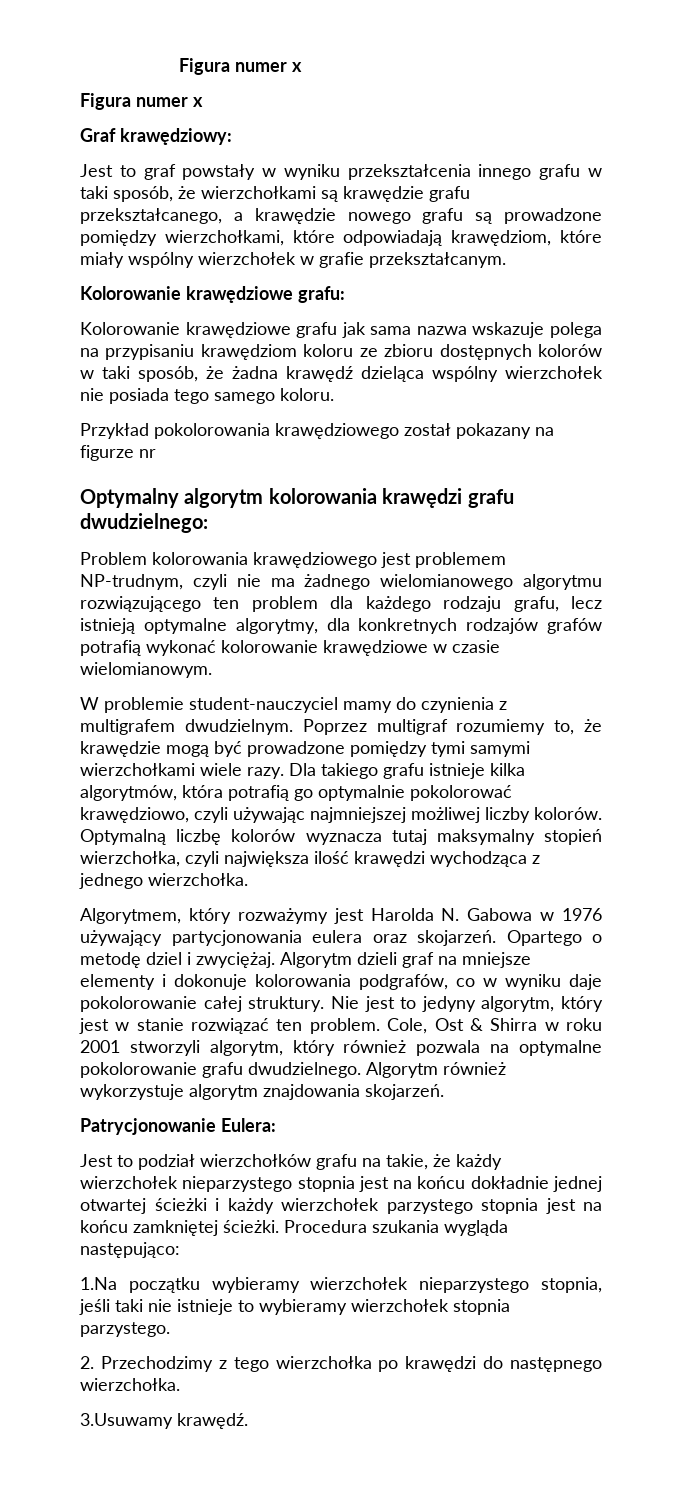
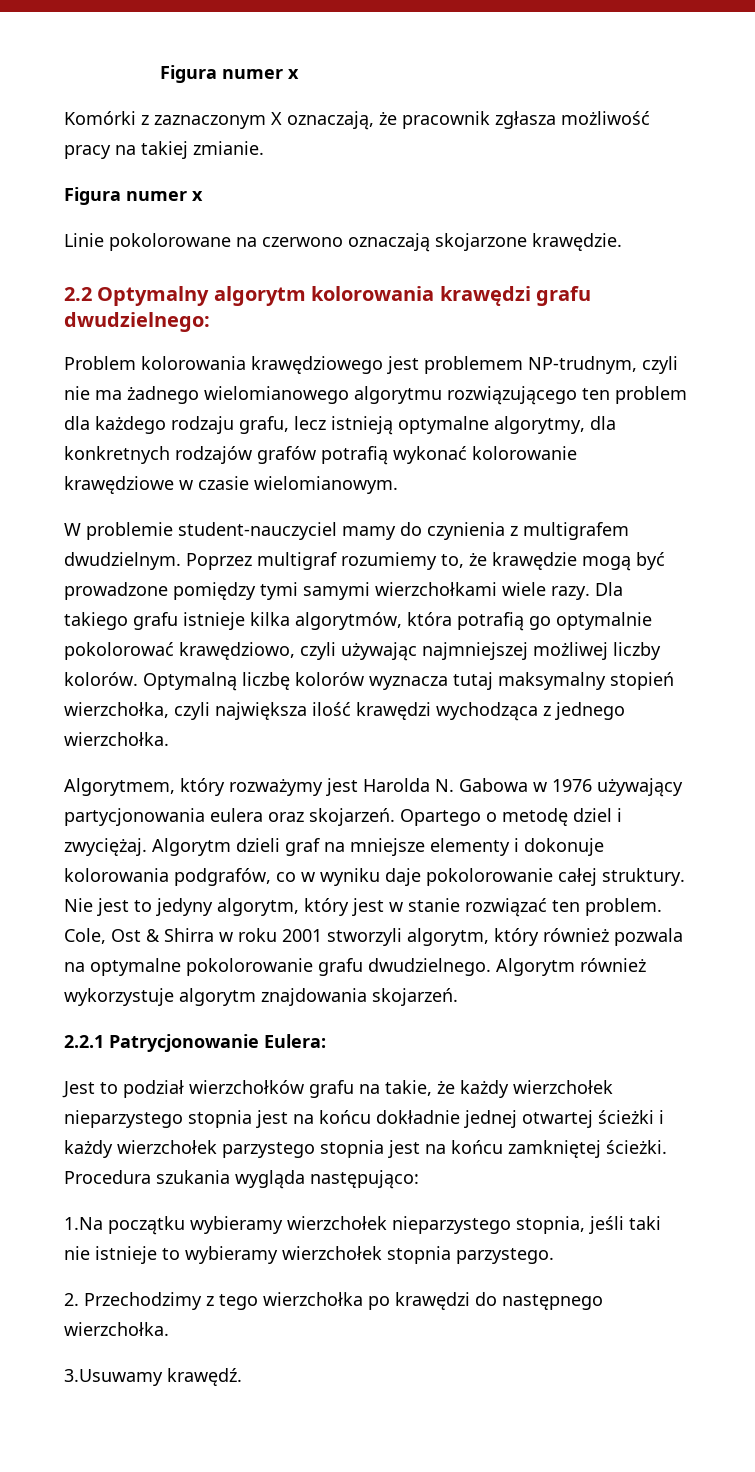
[178,58,302,75] [80,93,203,110] [80,128,232,145] [80,164,602,180] [80,186,470,202] [80,208,602,224] [80,230,602,246] [80,252,506,268] [80,286,345,303] [80,322,602,338] [80,344,602,360] [80,366,603,382] [80,388,334,404] [80,423,554,439] [80,445,156,461] Figura numer x // Figura numer x // Graf krawędziowy: // Jest to graf powstały w wyniku przekształcenia innego grafu w taki sposób, że wierzchołkami są krawędzie grafu przekształcanego, a krawędzie nowego grafu są prowadzone pomiędzy wierzchołkami, które odpowiadają krawędziom, które miały wspólny wierzchołek w grafie przekształcanym. // Kolorowanie krawędziowe grafu: // Kolorowanie krawędziowe grafu jak sama nazwa wskazuje polega na przypisaniu krawędziom koloru ze zbioru dostępnych kolorów w taki sposób, że żadna krawędź dzieląca wspólny wierzchołek nie posiada tego samego koloru. // Przykład pokolorowania krawędziowego został pokazany na figurze nr // -> [159,65,299,83] [64,111,650,130] [64,141,264,159] [64,187,203,205] [64,233,622,252] [64,287,92,301] Figura numer x // Komórki z zaznaczonym X oznaczają, że pracownik zgłasza możliwość pracy na takiej zmianie. // Figura numer x // Linie pokolorowane na czerwono oznaczają skojarzone krawędzie. // 2.2
(444, 1092) none -> [64,1035,104,1048] 2.2.1

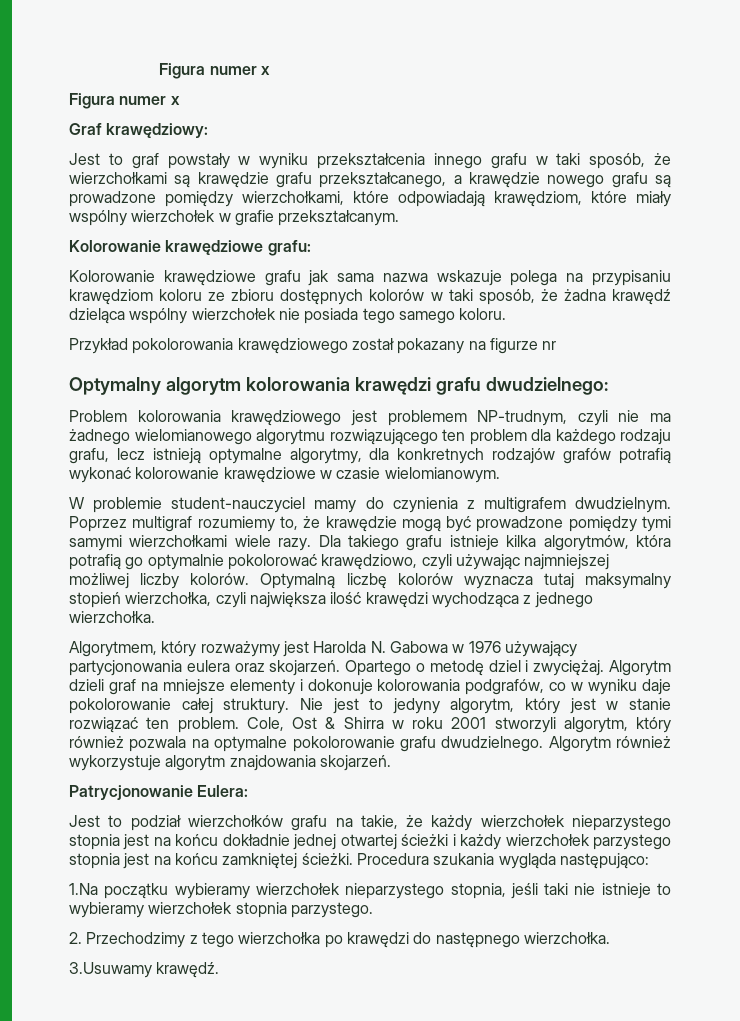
[159,65,299,83] [64,111,650,130] [64,141,264,159] [64,187,203,205] [64,233,622,252] [64,287,92,301] Figura numer x // Komórki z zaznaczonym X oznaczają, że pracownik zgłasza możliwość pracy na takiej zmianie. // Figura numer x // Linie pokolorowane na czerwono oznaczają skojarzone krawędzie. // 2.2 -> [159,63,270,79] [69,93,180,109] [69,123,209,138] [69,153,671,169] [69,172,671,188] [69,191,671,207] [69,210,400,226] [69,240,311,256] [69,270,671,286] [69,289,671,305] [69,308,507,324] [69,338,557,354] Figura numer x // Figura numer x // Graf krawędziowy: // Jest to graf powstały w wyniku przekształcenia innego grafu w taki sposób, że wierzchołkami są krawędzie grafu przekształcanego, a krawędzie nowego grafu są prowadzone pomiędzy wierzchołkami, które odpowiadają krawędziom, które miały wspólny wierzchołek w grafie przekształcanym. // Kolorowanie krawędziowe grafu: // Kolorowanie krawędziowe grafu jak sama nazwa wskazuje polega na przypisaniu krawędziom koloru ze zbioru dostępnych kolorów w taki sposób, że żadna krawędź dzieląca wspólny wierzchołek nie posiada tego samego koloru. // Przykład pokolorowania krawędziowego został pokazany na figurze nr //
[64,1035,104,1048] 2.2.1 -> (391, 763) none

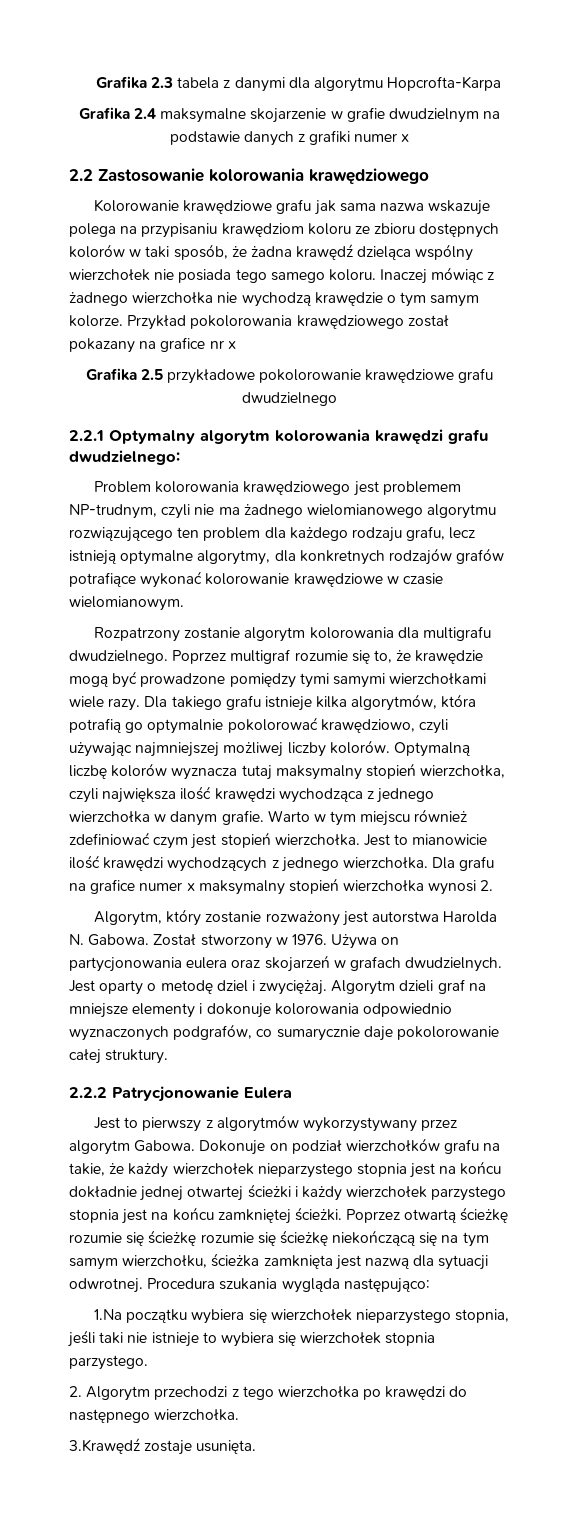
[159,63,270,79] [69,93,180,109] [69,123,209,138] [69,153,671,169] [69,172,671,188] [69,191,671,207] [69,210,400,226] [69,240,311,256] Figura numer x // Figura numer x // Graf krawędziowy: // Jest to graf powstały w wyniku przekształcenia innego grafu w taki sposób, że wierzchołkami są krawędzie grafu przekształcanego, a krawędzie nowego grafu są prowadzone pomiędzy wierzchołkami, które odpowiadają krawędziom, które miały wspólny wierzchołek w grafie przekształcanym. // Kolorowanie krawędziowe grafu: -> [95,76,502,92] [78,107,501,123] [169,130,410,146] [69,168,429,184] Grafika 2.3 tabela z danymi dla algorytmu Hopcrofta-Karpa // Grafika 2.4 maksymalne skojarzenie w grafie dwudzielnym na podstawie danych z grafiki numer x // 2.2 Zastosowanie kolorowania krawędziowego
(507, 314) // -> [380,267,495,284] [69,292,480,307] [69,315,123,327] Inaczej mówiąc z żadnego wierzchołka nie wychodzą krawędzie o tym samym kolorze.
[489,338,538,354] figurze -> [160,337,206,352] grafice
(557, 345) // -> [227,341,236,349] [85,368,494,384] [242,392,337,406] [69,430,104,441] x // Grafika 2.5 przykładowe pokolorowanie krawędziowe grafu dwudzielnego // 2.2.1
[619,448,672,464] potrafią -> [69,572,136,587] potrafiące
[69,497,671,513] [69,516,275,532] W problemie student-nauczyciel mamy do czynienia z multigrafem dwudzielnym. Poprzez multigraf rozumiemy -> [94,626,492,642] [69,649,370,664] Rozpatrzony zostanie algorytm kolorowania dla multigrafu dwudzielnego. Poprzez multigraf rozumie się
[69,611,155,623] [69,641,577,657] [69,660,412,676] wierzchołka. // Algorytmem, który rozważymy jest Harolda N. Gabowa w 1976 używający partycjonowania eulera oraz skojarzeń. Opartego -> [69,809,468,826] [69,832,488,849] [69,855,495,872] [69,878,494,895] [94,909,498,926] [69,934,400,949] [69,955,503,972] [69,980,144,995] wierzchołka w danym grafie. Warto w tym miejscu również zdefiniować czym jest stopień wierzchołka. Jest to mianowicie ilość krawędzi wychodzących z jednego wierzchołka. Dla grafu na grafice numer x maksymalny stopień wierzchołka wynosi 2. // Algorytm, który zostanie rozważony jest autorstwa Harolda N. Gabowa. Został stworzony w 1976. Używa on partycjonowania eulera oraz skojarzeń w grafach dwudzielnych. Jest oparty
[465,679,638,695] podgrafów, co w wyniku -> [362,1003,452,1017] [69,1024,360,1041] odpowiednio wyznaczonych podgrafów, co sumarycznie
[299,698,671,714] [69,717,671,733] [69,736,671,752] [69,755,391,771] [69,785,249,800] [69,815,123,827] Nie jest to jedyny algorytm, który jest w stanie rozwiązać ten problem. Cole, Ost & Shirra w roku 2001 stworzyli algorytm, który również pozwala na optymalne pokolorowanie grafu dwudzielnego. Algorytm również wykorzystuje algorytm znajdowania skojarzeń. // Patrycjonowanie Eulera: // Jest to -> [69,1086,292,1102] [94,1115,458,1132] [69,1140,288,1155] // 2.2.2 Patrycjonowanie Eulera // Jest to pierwszy z algorytmów wykorzystywany przez algorytm Gabowa. Dokonuje on
(353, 859) none -> [346,1207,509,1223] [69,1230,489,1247] [69,1253,489,1270] [69,1278,143,1293] Poprzez otwartą ścieżkę rozumie się ścieżkę rozumie się ścieżkę niekończącą się na tym samym wierzchołku, ścieżka zamknięta jest nazwą dla sytuacji odwrotnej.
[174,883,250,899] wybieramy -> [191,1309,267,1324] wybiera się
[69,902,144,918] wybieramy -> [220,1332,297,1347] wybiera się
[86,932,186,948] Przechodzimy -> [86,1386,228,1401] Algorytm przechodzi
[69,962,220,978] 3.Usuwamy krawędź. -> [69,1438,257,1455] 3.Krawędź zostaje usunięta.

